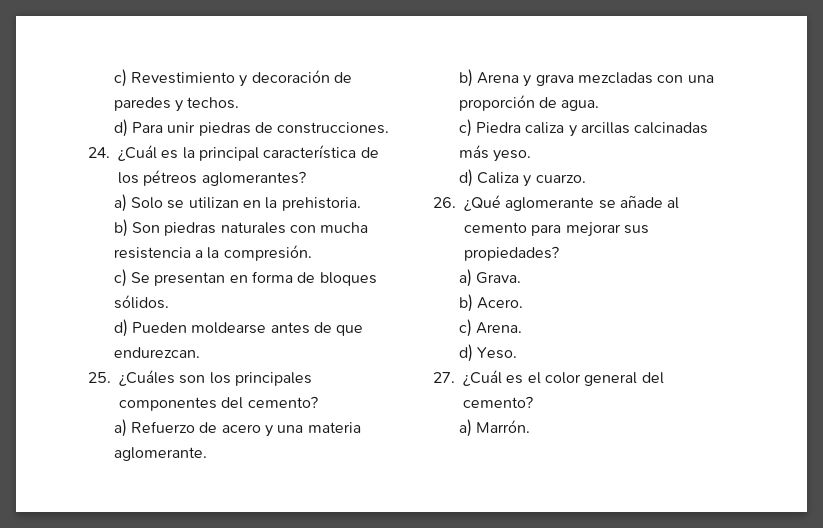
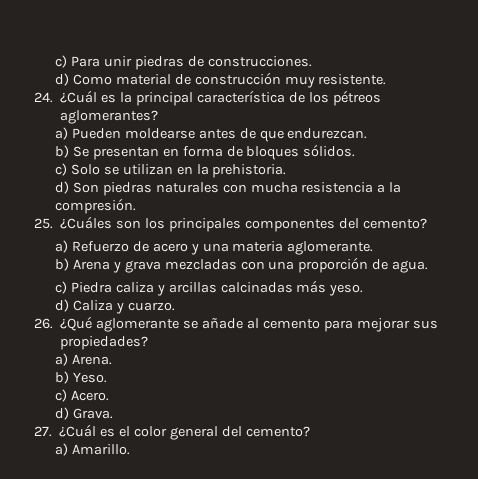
[113,69,352,87] [113,97,240,112] [113,119,128,137] c) Revestimiento y decoración de paredes y techos. // d) -> [54,55,67,68] c)
(390, 128) none -> [54,72,387,88] // d) Como material de construcción muy resistente.
(127, 203) none -> [71,128,368,142] [54,144,356,160] [54,163,67,176] Pueden moldearse antes de que endurezcan. // b) Se presentan en forma de bloques sólidos. // c)
[113,219,128,237] b) -> [54,181,69,194] d)
[113,269,377,287] [113,295,169,309] [113,319,364,337] [113,347,200,358] // c) Se presentan en forma de bloques sólidos. // d) Pueden moldearse antes de que endurezcan. -> (136, 206) none
[475,272,521,284] [458,294,473,312] Grava. // b) -> [71,354,112,365] [54,371,107,384] [54,389,67,402] Arena. // b) Yeso. // c)
[458,319,522,337] [458,344,517,362] // c) Arena. // d) Yeso. -> [54,407,113,420] // d) Grava.
[475,420,530,433] Marrón. -> [71,444,130,455] Amarillo.

